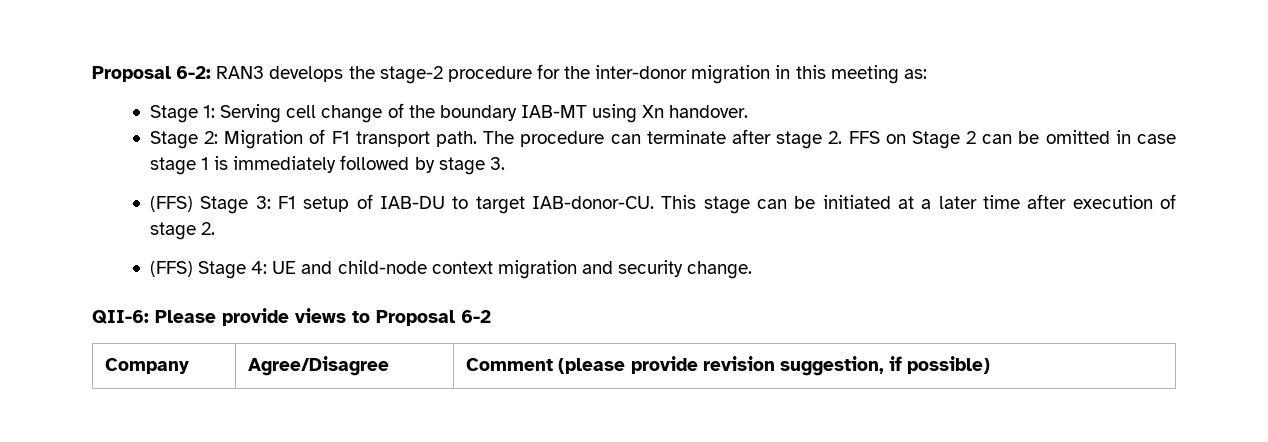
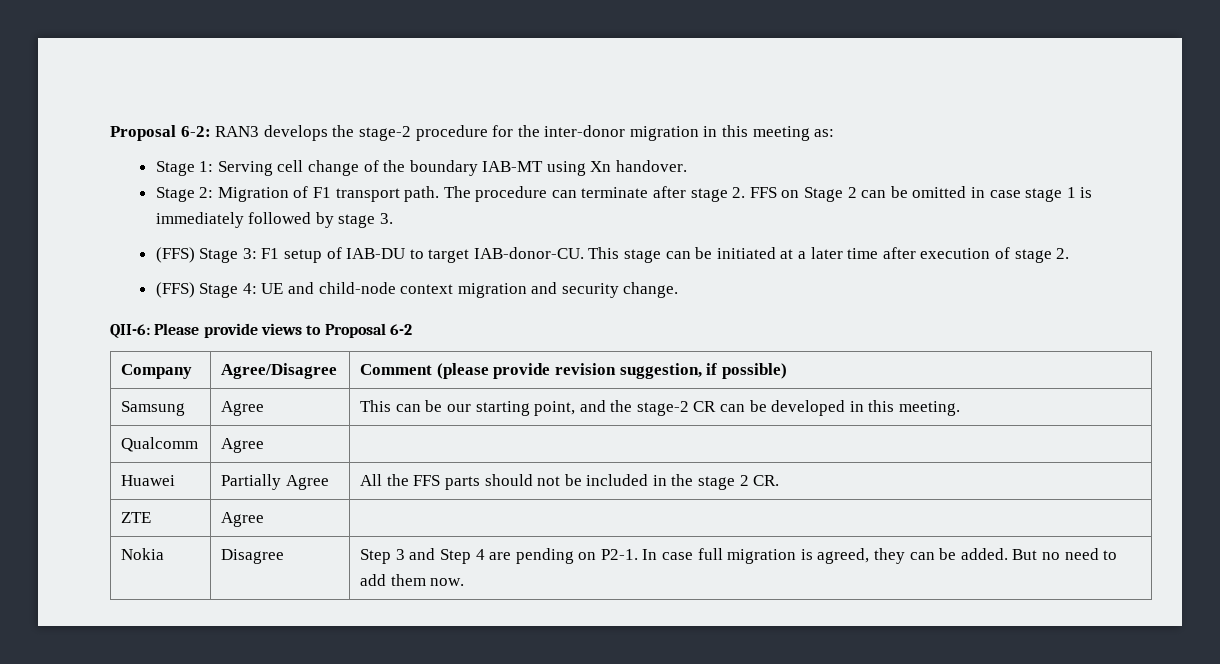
(991, 365) none -> [121,401,186,416] [221,401,265,416] [360,400,961,416] [121,437,199,452] [221,438,265,453] [121,475,176,486] [221,474,329,490] [360,474,780,490] [121,512,152,523] [221,512,265,527] [121,548,165,560] [221,549,285,564] [360,548,1118,564] [360,574,465,586] // Samsung | Agree | This can be our starting point, and the stage-2 CR can be developed in this meeting. // Qualcomm | Agree | // Huawei | Partially Agree | All the FFS parts should not be included in the stage 2 CR. // ZTE | Agree | // Nokia | Disagree | Step 3 and Step 4 are pending on P2-1. In case full migration is agreed, they can be added. But no need to add them now.

